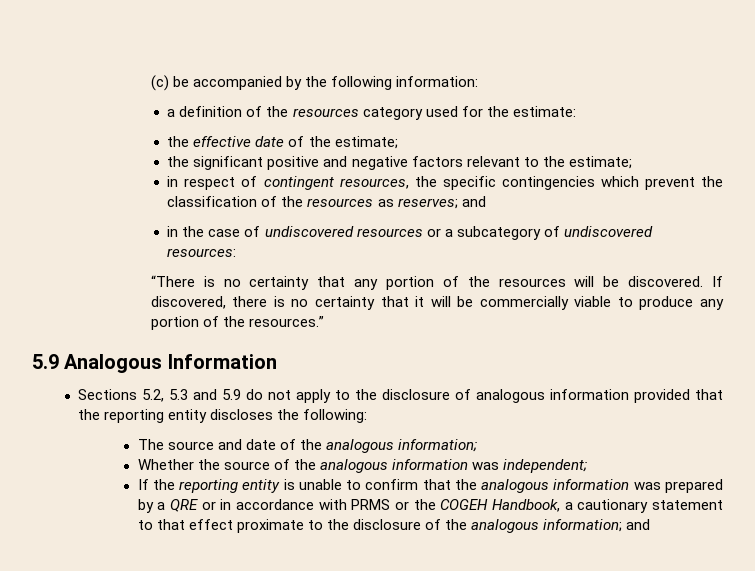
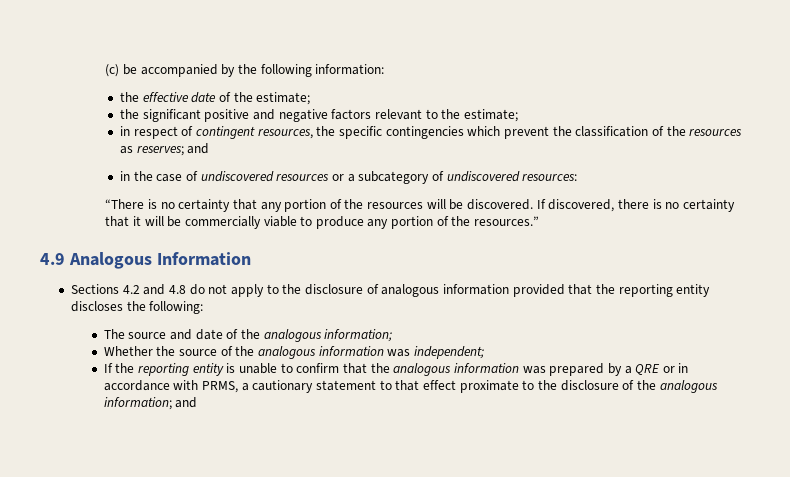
[167,106,576,120] // a definition of the resources category used for the estimate: -> (385, 69) none
[32,354,59,369] 5.9 -> [40,253,65,265] 4.9
[142,389,242,402] 5.2, 5.3 and 5.9 -> [122,284,187,295] 4.2 and 4.8
[351,499,560,512] PRMS or the COGEH Handbook, -> [202,381,239,393] PRMS,

